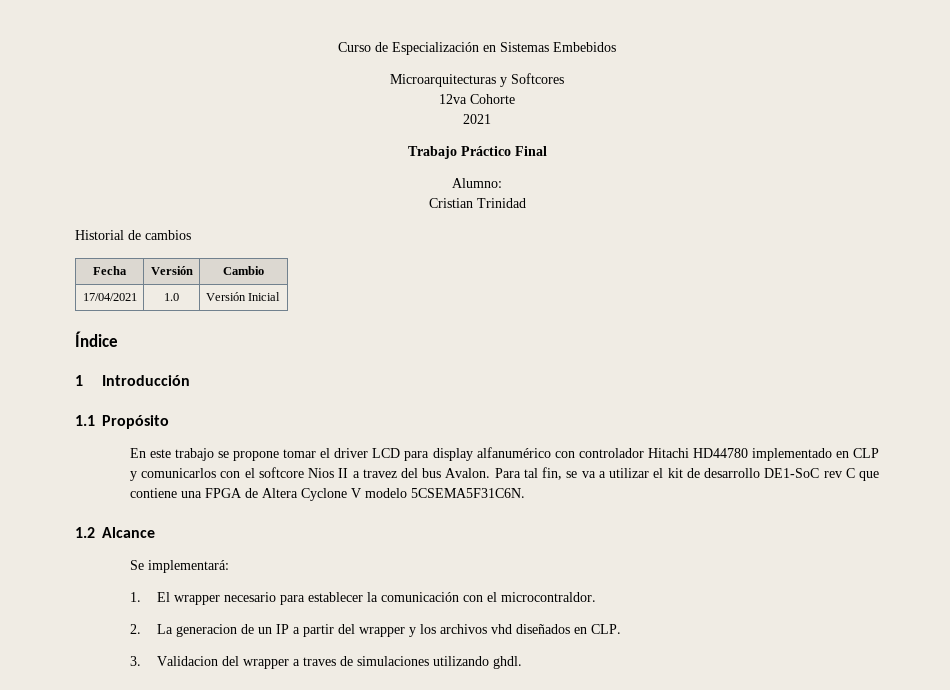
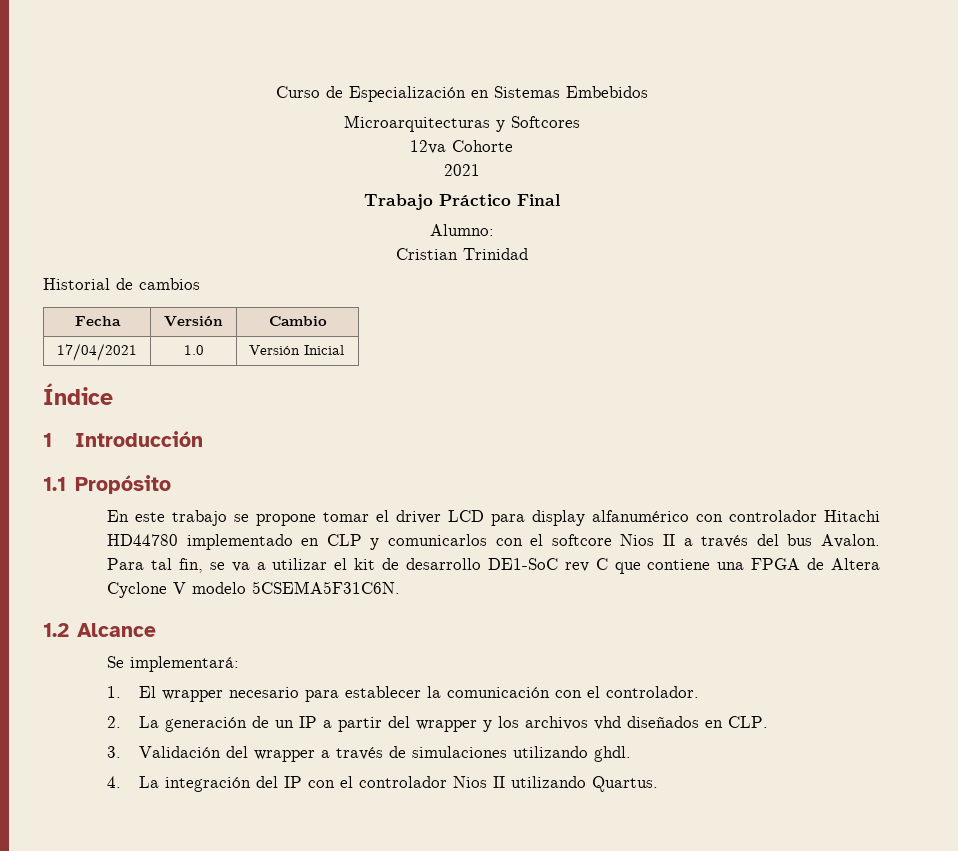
[362,469,397,478] travez -> [701,535,749,548] través
[501,592,597,602] microcontraldor. -> [606,686,700,698] controlador.
[176,624,238,637] generacion -> [165,717,248,732] generación
[157,656,219,666] Validacion -> [139,746,222,758] Validación
[303,657,337,666] traves -> [336,747,384,760] través
(523, 662) none -> [107,776,659,792] // 4. La integración del IP con el controlador Nios II utilizando Quartus.

